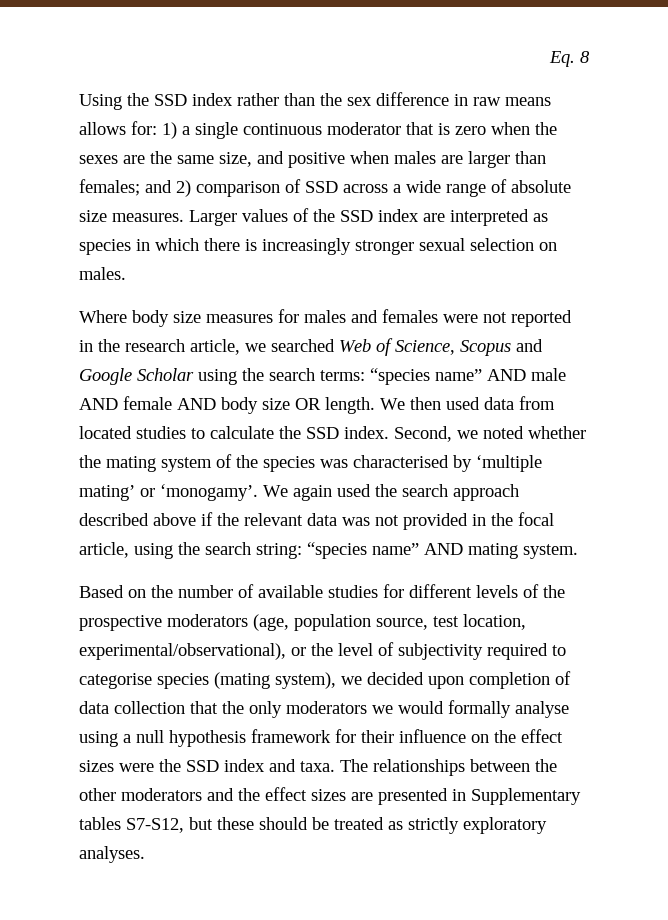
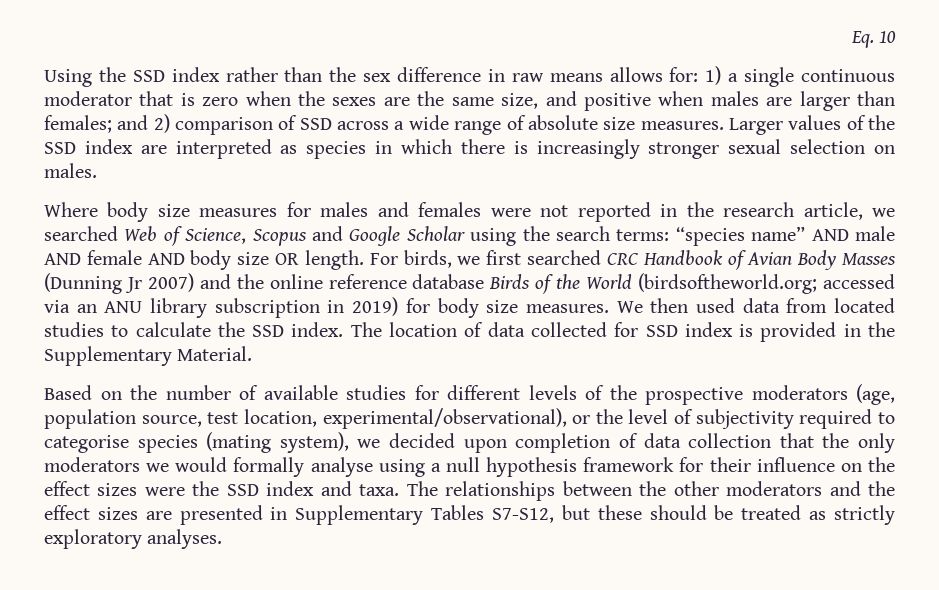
[580,51,590,63] 8 -> [879,31,896,43] 10
(375, 405) none -> [369,250,897,270] [44,273,895,294] [44,297,609,318] For birds, we first searched CRC Handbook of Avian Body Masses (Dunning Jr 2007) and the online reference database Birds of the World (birdsoftheworld.org; accessed via an ANU library subscription in 2019) for body size measures.
[394,426,586,442] [79,454,542,472] [79,484,519,501] [79,512,554,530] [79,542,578,559] Second, we noted whether the mating system of the species was characterised by ‘multiple mating’ or ‘monogamy’. We again used the search approach described above if the relevant data was not provided in the focal article, using the search string: “species name” AND mating system. -> [350,322,895,342] [44,346,253,366] The location of data collected for SSD index is provided in the Supplementary Material.
[79,817,121,830] tables -> [431,505,485,520] Tables

